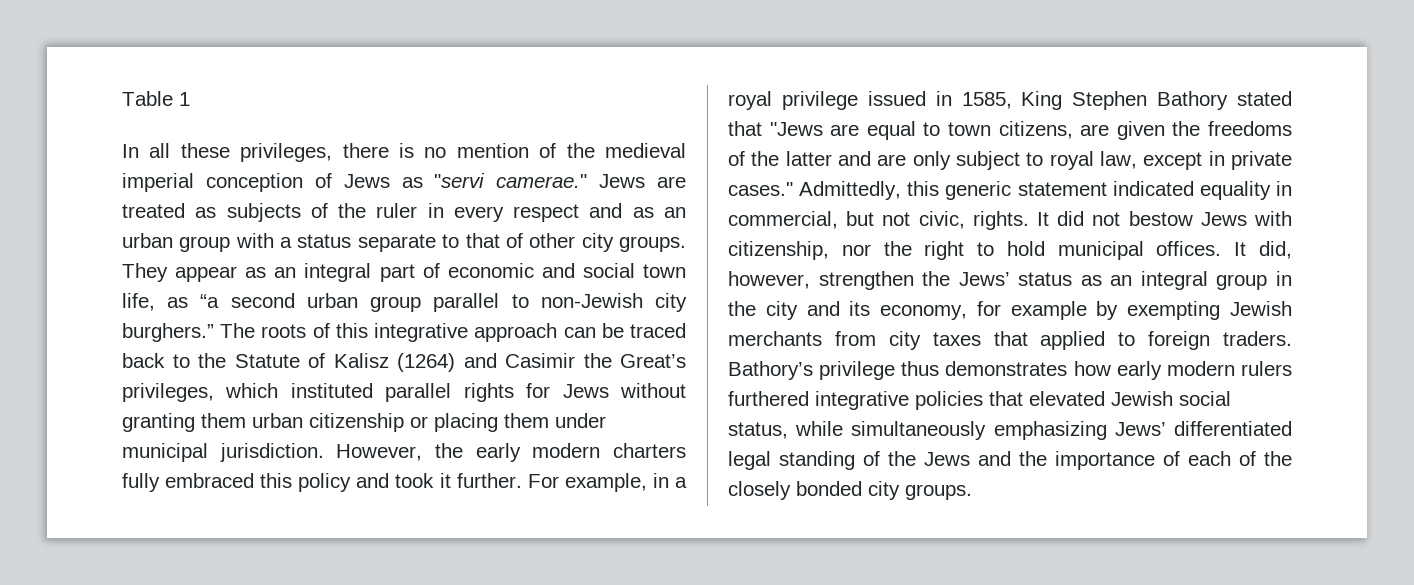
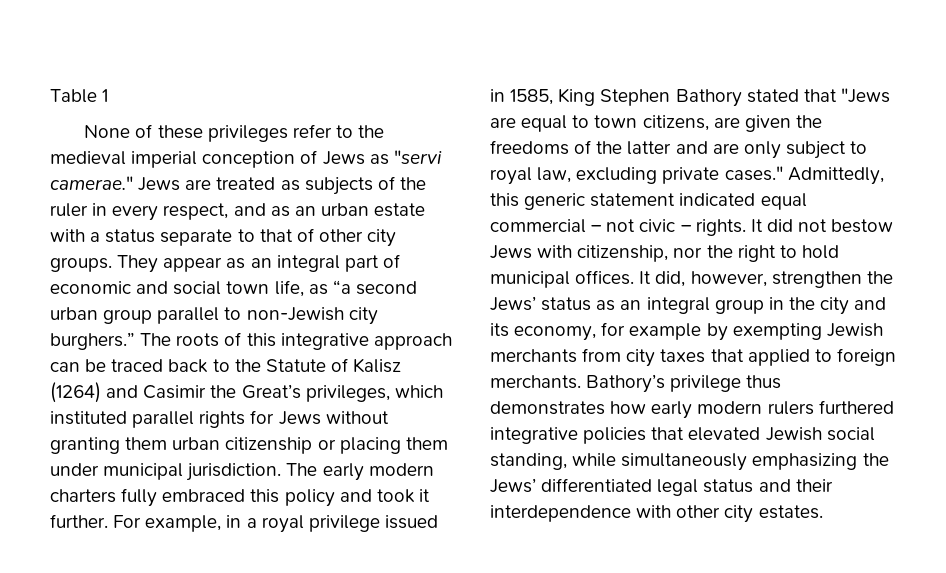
[122,143,557,162] In all these privileges, there is no mention of -> [84,124,353,142] None of these privileges refer to
[513,204,580,222] respect -> [163,203,229,220] respect,
[179,236,231,252] group -> [374,203,426,217] estate
[336,443,464,461] However, the -> [286,463,318,476] The
[1143,151,1225,170] except in -> [576,167,658,184] excluding
[1199,181,1292,200] [728,211,965,229] equality in commercial, but not civic, -> [760,193,807,210] [490,219,692,233] equal commercial – not civic –
[1223,331,1292,346] traders. -> [490,375,581,389] merchants.
[728,422,788,439] status, -> [490,453,567,470] standing,
(1107, 430) none -> [862,453,889,466] the
[779,451,1292,470] [728,481,972,500] standing of the Jews and the importance of each of the closely bonded city groups. -> [703,479,833,493] [490,505,823,523] status and their interdependence with other city estates.

